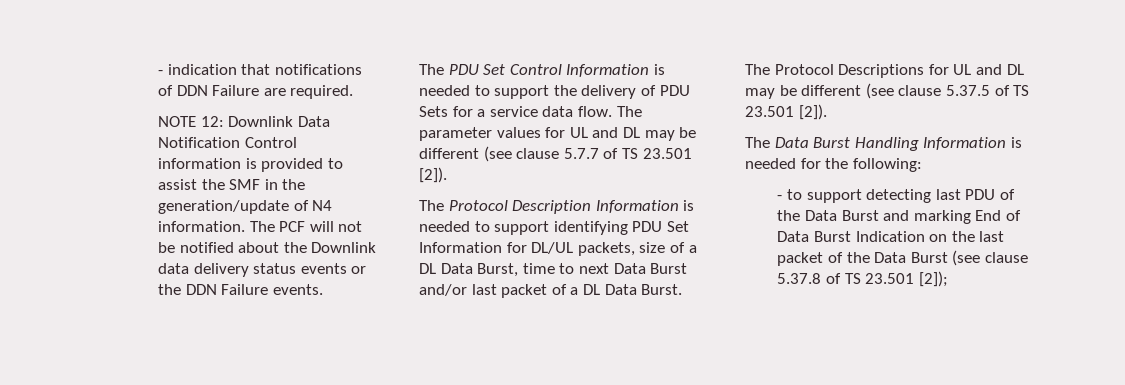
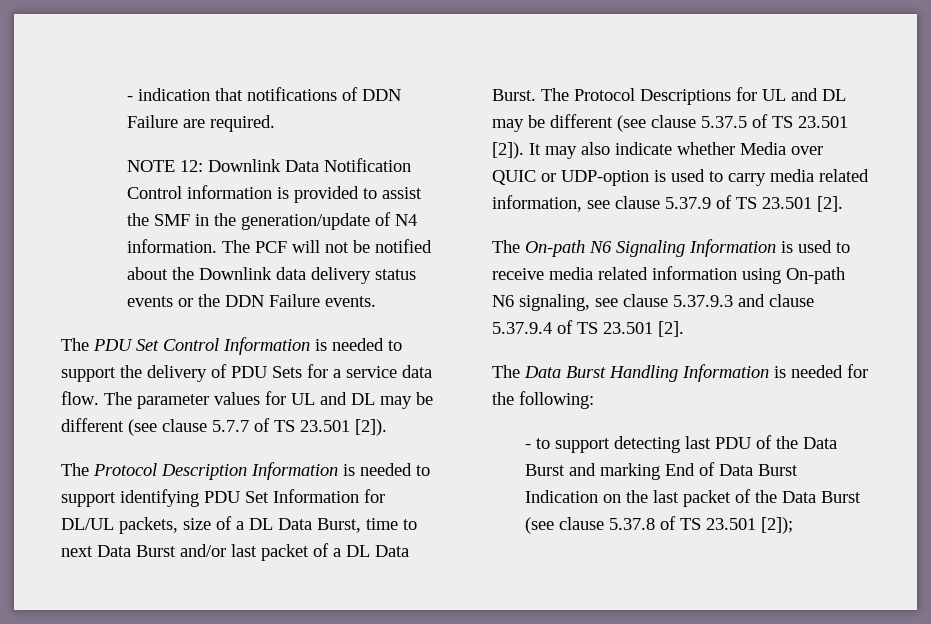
(827, 112) none -> [529,142,823,159] [492,169,869,186] [492,195,843,212] [492,239,850,257] [492,266,845,284] [492,294,814,311] [492,320,684,337] It may also indicate whether Media over QUIC or UDP-option is used to carry media related information, see clause 5.37.9 of TS 23.501 [2]. // The On-path N6 Signaling Information is used to receive media related information using On-path N6 signaling, see clause 5.37.9.3 and clause 5.37.9.4 of TS 23.501 [2].

